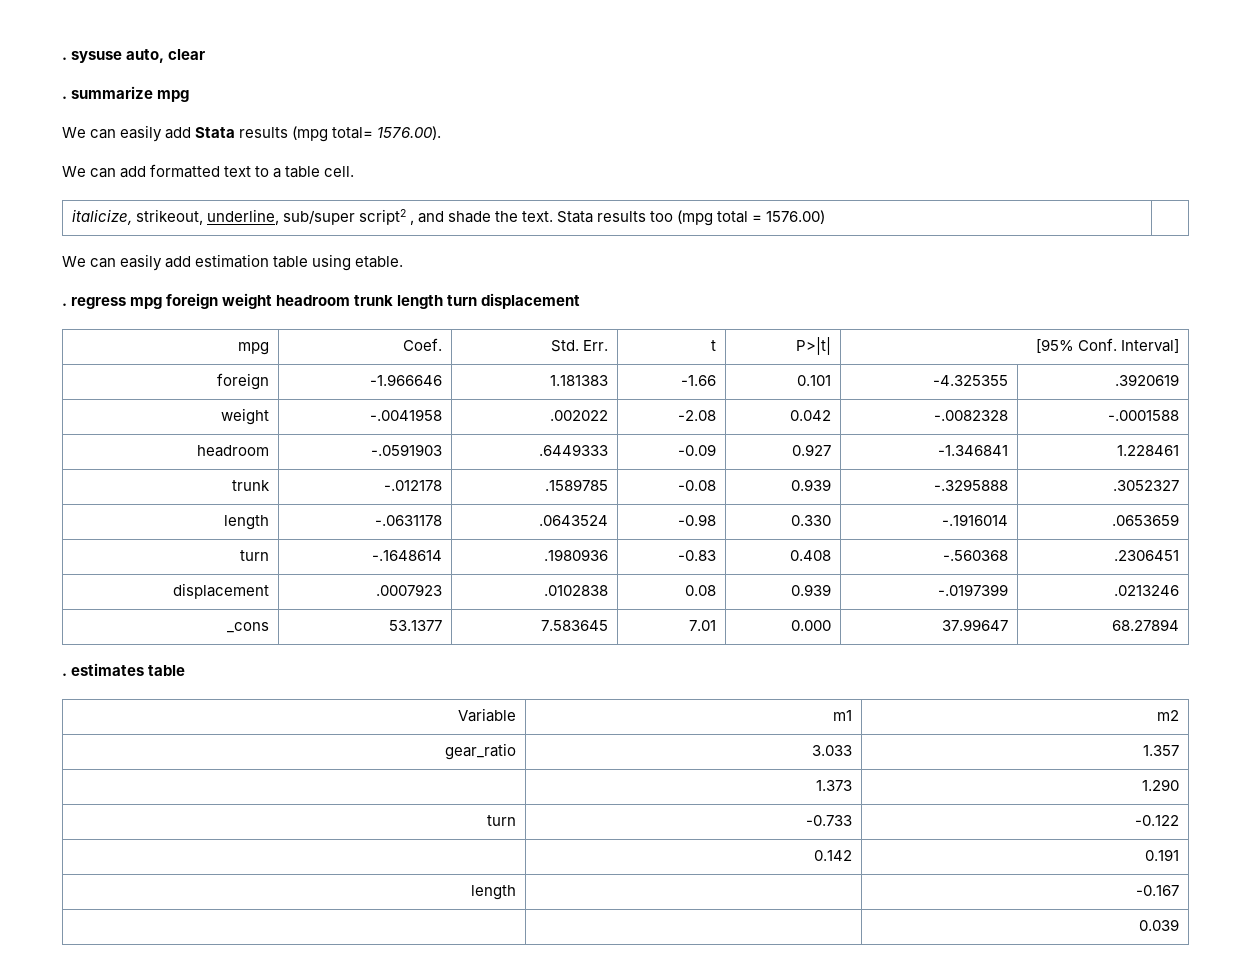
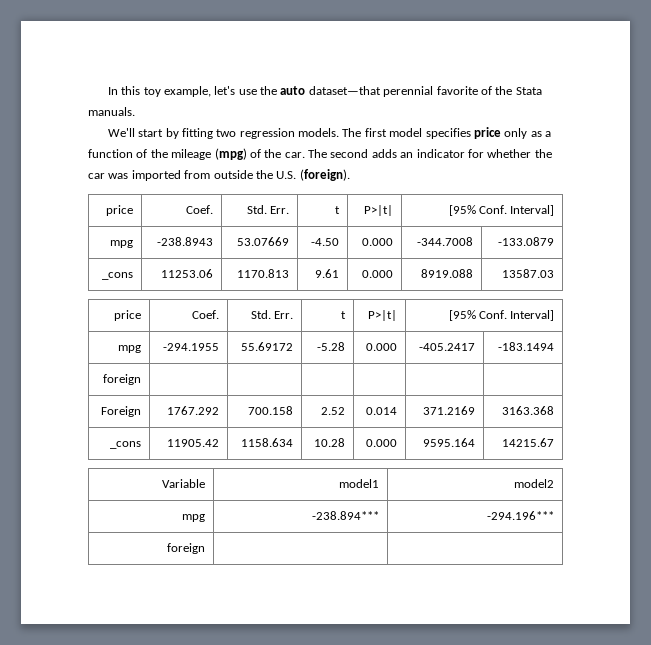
[62,49,206,63] [62,86,190,102] [62,125,442,142] [62,164,355,178] [71,209,826,226] [62,254,404,271] [62,293,581,309] [238,342,270,355] [403,338,443,351] [551,340,609,352] [711,340,717,351] [796,337,832,355] [1036,338,1180,353] [217,373,270,390] [370,374,443,386] [550,375,609,386] [681,375,717,386] [797,375,832,386] [933,375,1009,386] [1115,374,1180,386] [221,408,270,425] [370,409,443,421] [550,410,609,421] [678,410,717,421] [790,410,832,421] [934,410,1009,421] [1108,410,1180,421] [197,445,270,457] [371,444,443,456] [539,444,609,456] [678,444,717,456] [792,444,832,456] [938,445,1009,456] [1117,445,1180,456] [232,480,271,491] [384,480,443,491] [545,479,609,491] [678,480,717,491] [791,479,832,491] [934,479,1009,491] [1113,480,1180,491] [224,515,270,530] [375,515,443,526] [539,515,609,526] [678,514,717,526] [791,515,832,526] [942,514,1009,526] [1112,514,1180,526] [240,550,270,561] [372,550,443,561] [544,549,609,561] [678,550,717,561] [790,550,832,561] [943,550,1009,561] [1114,550,1180,561] [173,583,270,599] [376,584,443,596] [544,585,609,596] [685,585,717,596] [791,584,832,596] [938,584,1009,596] [1114,585,1180,596] [227,622,270,633] [389,620,443,631] [541,620,609,631] [689,620,717,631] [791,620,832,631] [942,619,1009,631] [1112,619,1180,631] [62,663,186,676] [458,708,517,722] [833,710,853,721] [1157,710,1180,721] [445,743,517,760] [812,745,853,756] [1143,745,1180,756] [816,780,853,791] [1142,779,1180,791] [487,815,517,826] [806,815,853,826] [1135,815,1180,826] [814,850,853,861] [1145,849,1180,861] [471,885,517,900] [1136,885,1180,896] [1139,919,1180,931] . sysuse auto, clear // . summarize mpg // We can easily add Stata results (mpg total= 1576.00). // We can add formatted text to a table cell. // italicize, strikeout, underline, sub/super script2 , and shade the text. Stata results too (mpg total = 1576.00) | // We can easily add estimation table using etable. // . regress mpg foreign weight headroom trunk length turn displacement // mpg | Coef. | Std. Err. | t | P>|t| | [95% Conf. Interval] // foreign | -1.966646 | 1.181383 | -1.66 | 0.101 | -4.325355 | .3920619 // weight | -.0041958 | .002022 | -2.08 | 0.042 | -.0082328 | -.0001588 // headroom | -.0591903 | .6449333 | -0.09 | 0.927 | -1.346841 | 1.228461 // trunk | -.012178 | .1589785 | -0.08 | 0.939 | -.3295888 | .3052327 // length | -.0631178 | .0643524 | -0.98 | 0.330 | -.1916014 | .0653659 // turn | -.1648614 | .1980936 | -0.83 | 0.408 | -.560368 | .2306451 // displacement | .0007923 | .0102838 | 0.08 | 0.939 | -.0197399 | .0213246 // _cons | 53.1377 | 7.583645 | 7.01 | 0.000 | 37.99647 | 68.27894 // . estimates table // Variable | m1 | m2 // gear_ratio | 3.033 | 1.357 // | 1.373 | 1.290 // turn | -0.733 | -0.122 // | 0.142 | 0.191 // length | | -0.167 // | | 0.039 -> [107,86,542,97] [88,107,135,116] [107,127,552,139] [88,148,552,160] [88,169,350,181] [106,205,134,216] [186,205,214,214] [247,205,290,214] [335,206,341,214] [364,205,394,216] [448,205,555,216] [110,240,134,248] [157,237,214,246] [237,237,290,246] [311,238,340,246] [362,238,394,246] [417,237,474,246] [498,237,555,246] [102,272,134,280] [161,269,214,278] [237,269,290,278] [315,269,340,278] [362,270,394,278] [421,269,474,278] [502,269,555,278] [114,310,142,321] [192,310,220,319] [251,310,294,319] [341,311,347,319] [368,310,398,321] [448,310,555,321] [118,345,142,353] [163,343,220,351] [241,342,294,351] [317,342,346,351] [366,343,398,351] [419,343,476,351] [498,342,555,351] [103,374,142,385] [101,406,142,417] [167,406,220,415] [248,406,294,415] [321,407,346,415] [366,407,398,415] [423,406,476,415] [502,406,555,415] [110,441,142,449] [167,439,220,447] [241,438,294,447] [314,438,346,447] [366,439,398,447] [423,438,476,447] [502,438,555,447] [162,479,206,488] [339,479,380,488] [514,479,555,488] [182,514,206,522] [312,511,380,520] [487,511,555,520] [167,543,206,554] In this toy example, let's use the auto dataset—that perennial favorite of the Stata manuals. // We'll start by fitting two regression models. The first model specifies price only as a function of the mileage (mpg) of the car. The second adds an indicator for whether the car was imported from outside the U.S. (foreign). // price | Coef. | Std. Err. | t | P>|t| | [95% Conf. Interval] // mpg | -238.8943 | 53.07669 | -4.50 | 0.000 | -344.7008 | -133.0879 // _cons | 11253.06 | 1170.813 | 9.61 | 0.000 | 8919.088 | 13587.03 // price | Coef. | Std. Err. | t | P>|t| | [95% Conf. Interval] // mpg | -294.1955 | 55.69172 | -5.28 | 0.000 | -405.2417 | -183.1494 // foreign | | | | | | // Foreign | 1767.292 | 700.158 | 2.52 | 0.014 | 371.2169 | 3163.368 // _cons | 11905.42 | 1158.634 | 10.28 | 0.000 | 9595.164 | 14215.67 // Variable | model1 | model2 // mpg | -238.894*** | -294.196*** // foreign | |

